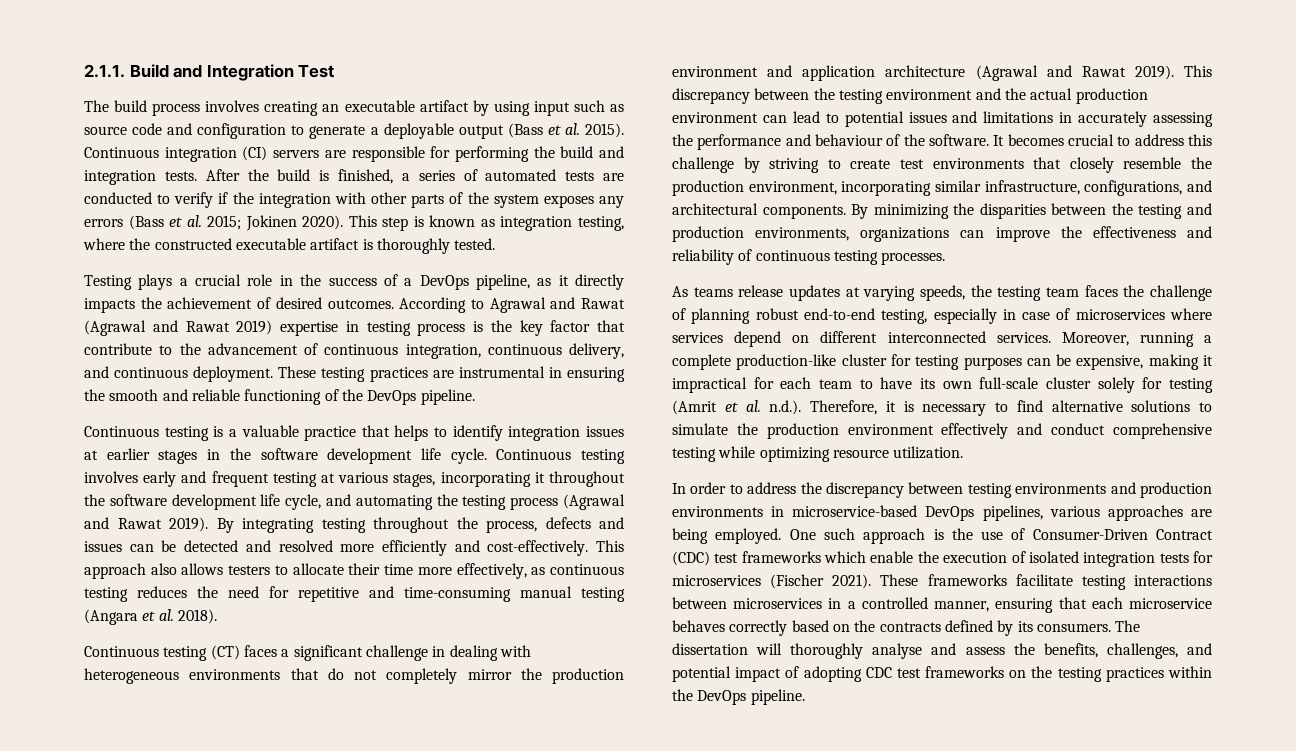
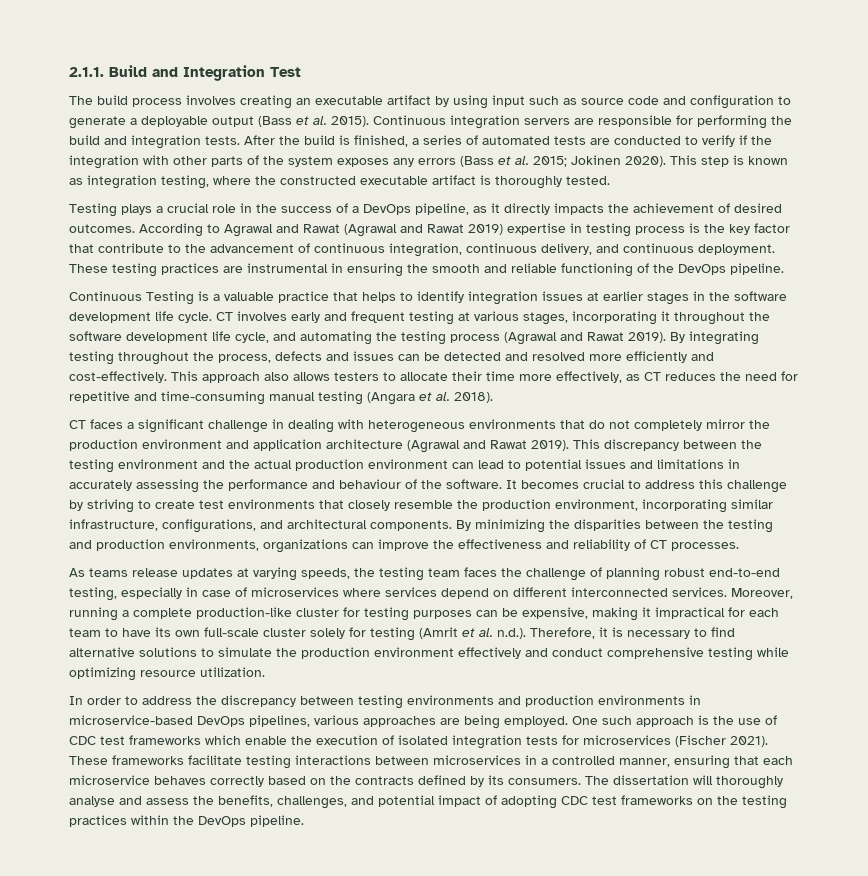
[242,146,268,161] (CI) -> (520, 122) none
[164,426,209,441] testing -> [146,291,194,305] Testing
[496,449,625,464] Continuous testing -> [216,312,233,321] CT
[550,564,625,575] [84,587,128,602] continuous testing -> [644,372,661,381] CT
[84,645,240,661] Continuous testing (CT) -> [69,420,86,429] CT
[755,250,878,265] continuous testing -> [650,540,667,549] CT
[1032,529,1213,540] [672,551,710,566] Consumer-Driven Contract (CDC) -> [69,736,96,745] CDC

